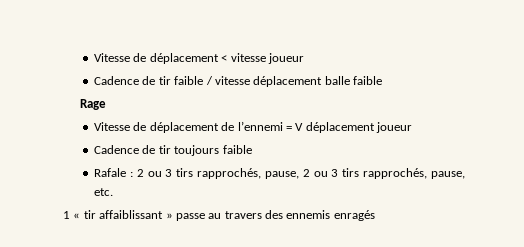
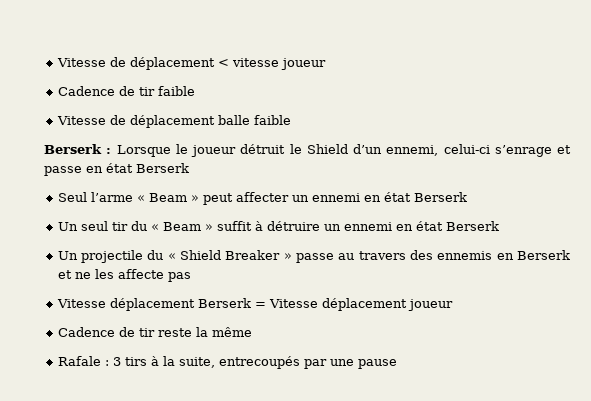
[205,76,250,85] / vitesse -> [56,115,126,125] // Vitesse de
[80,99,107,110] [94,121,304,133] Rage // Vitesse de déplacement de l’ennemi = V -> [44,144,571,157] [44,163,190,176] [57,192,467,205] [57,221,499,231] [57,250,571,263] [57,269,191,282] [56,298,318,311] Berserk : Lorsque le joueur détruit le Shield d’un ennemi, celui-ci s’enrage et passe en état Berserk // Seul l’arme « Beam » peut affecter un ennemi en état Berserk // Un seul tir du « Beam » suffit à détruire un ennemi en état Berserk // Un projectile du « Shield Breaker » passe au travers des ennemis en Berserk et ne les affecte pas // Vitesse déplacement Berserk = Vitesse
[174,145,252,156] toujours faible -> [157,327,252,337] reste la même
[136,168,465,179] [94,188,114,196] [63,210,375,221] 2 ou 3 tirs rapprochés, pause, 2 ou 3 tirs rapprochés, pause, etc. // 1 « tir affaiblissant » passe au travers des ennemis enragés -> [112,356,397,369] 3 tirs à la suite, entrecoupés par une pause

